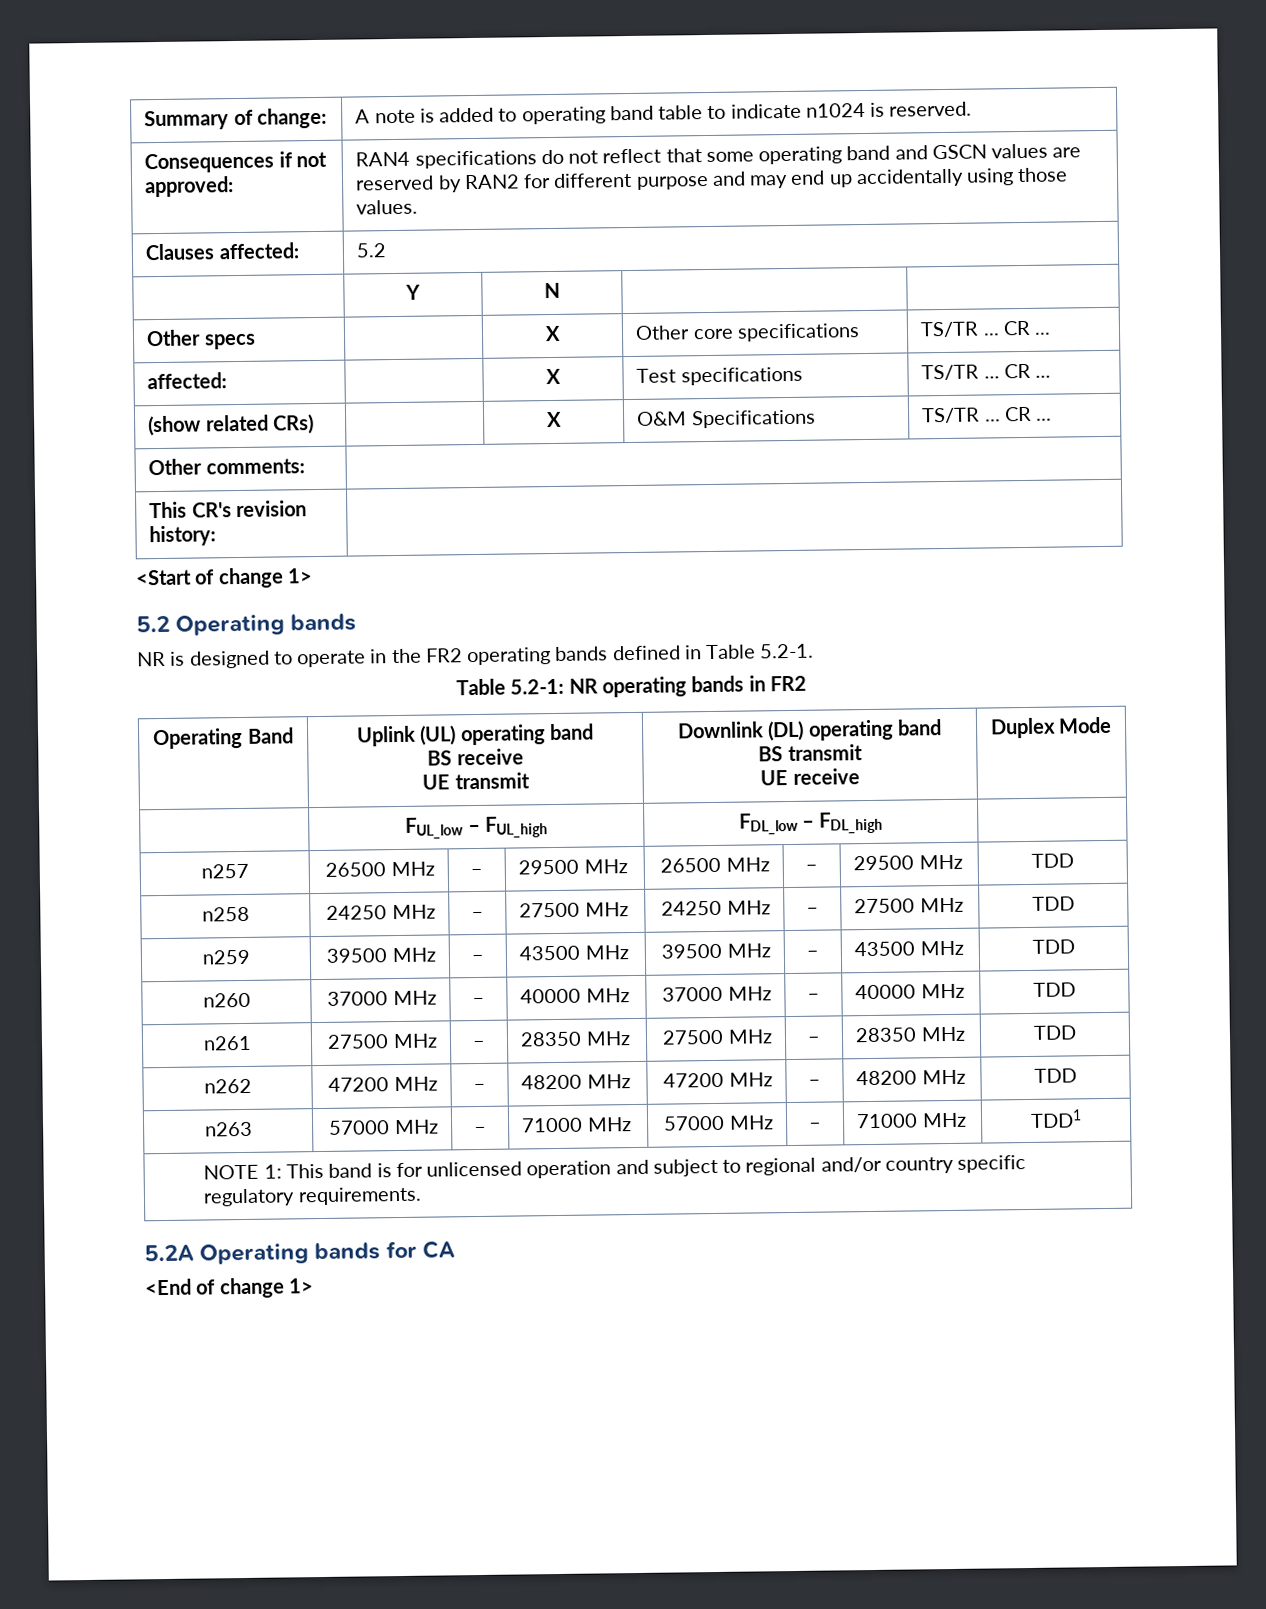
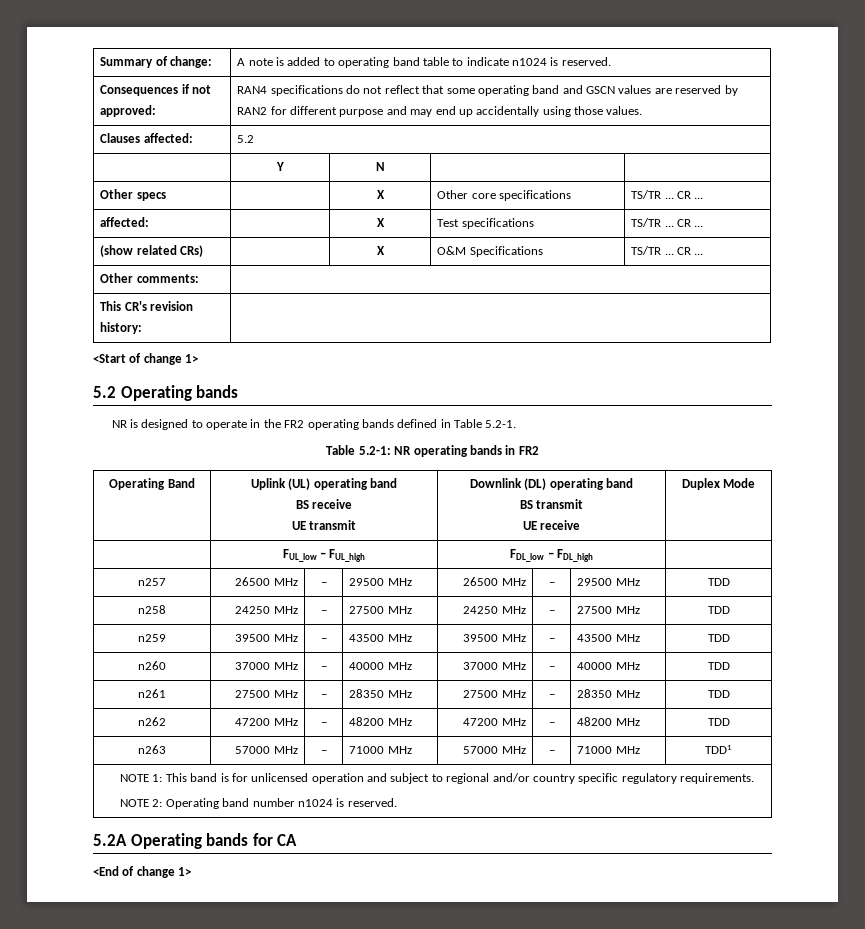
(422, 1196) none -> [120,798,397,809] // NOTE 2: Operating band number n1024 is reserved.

